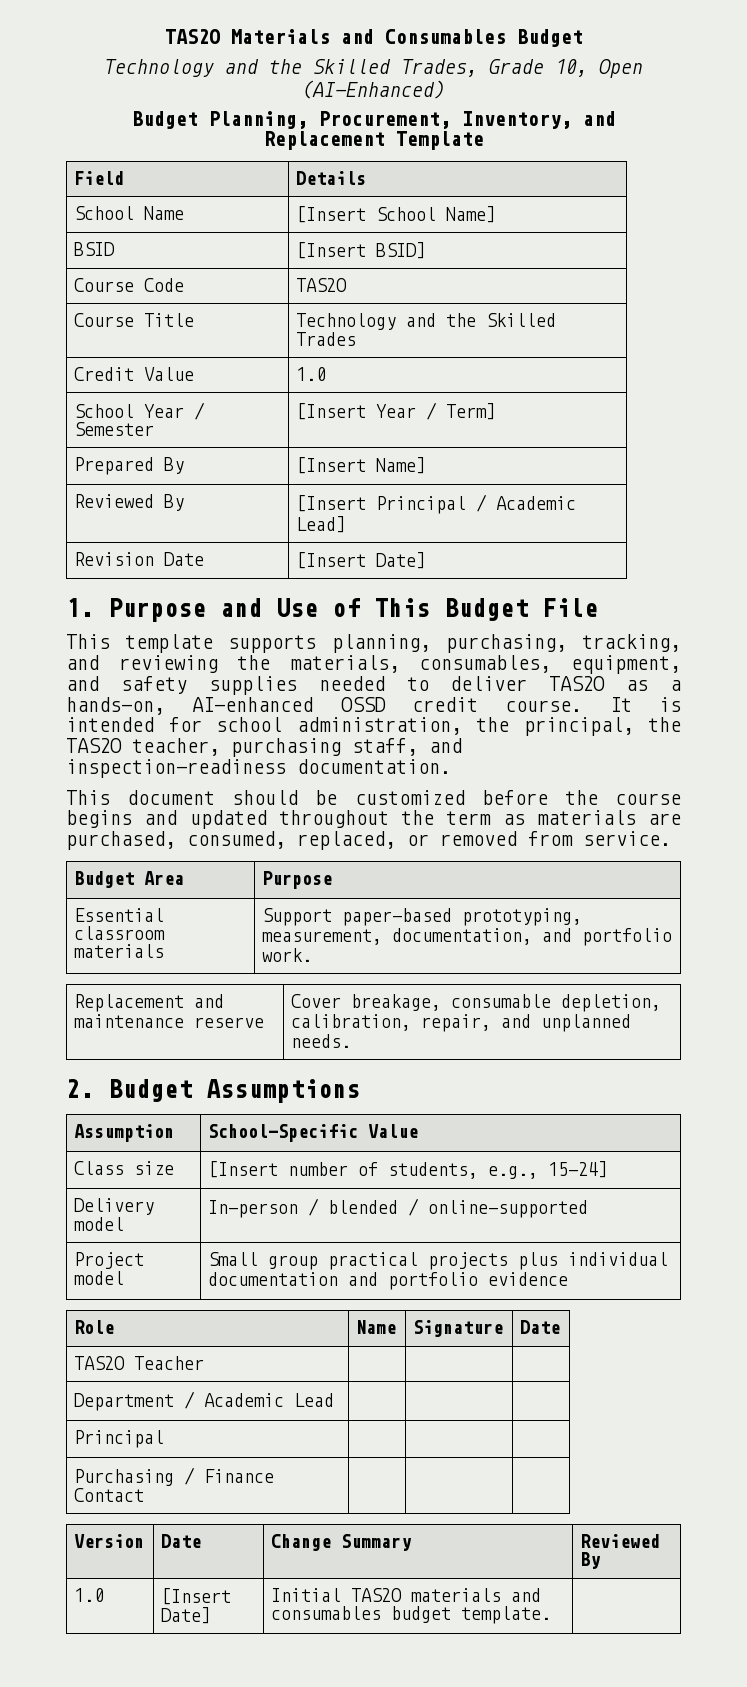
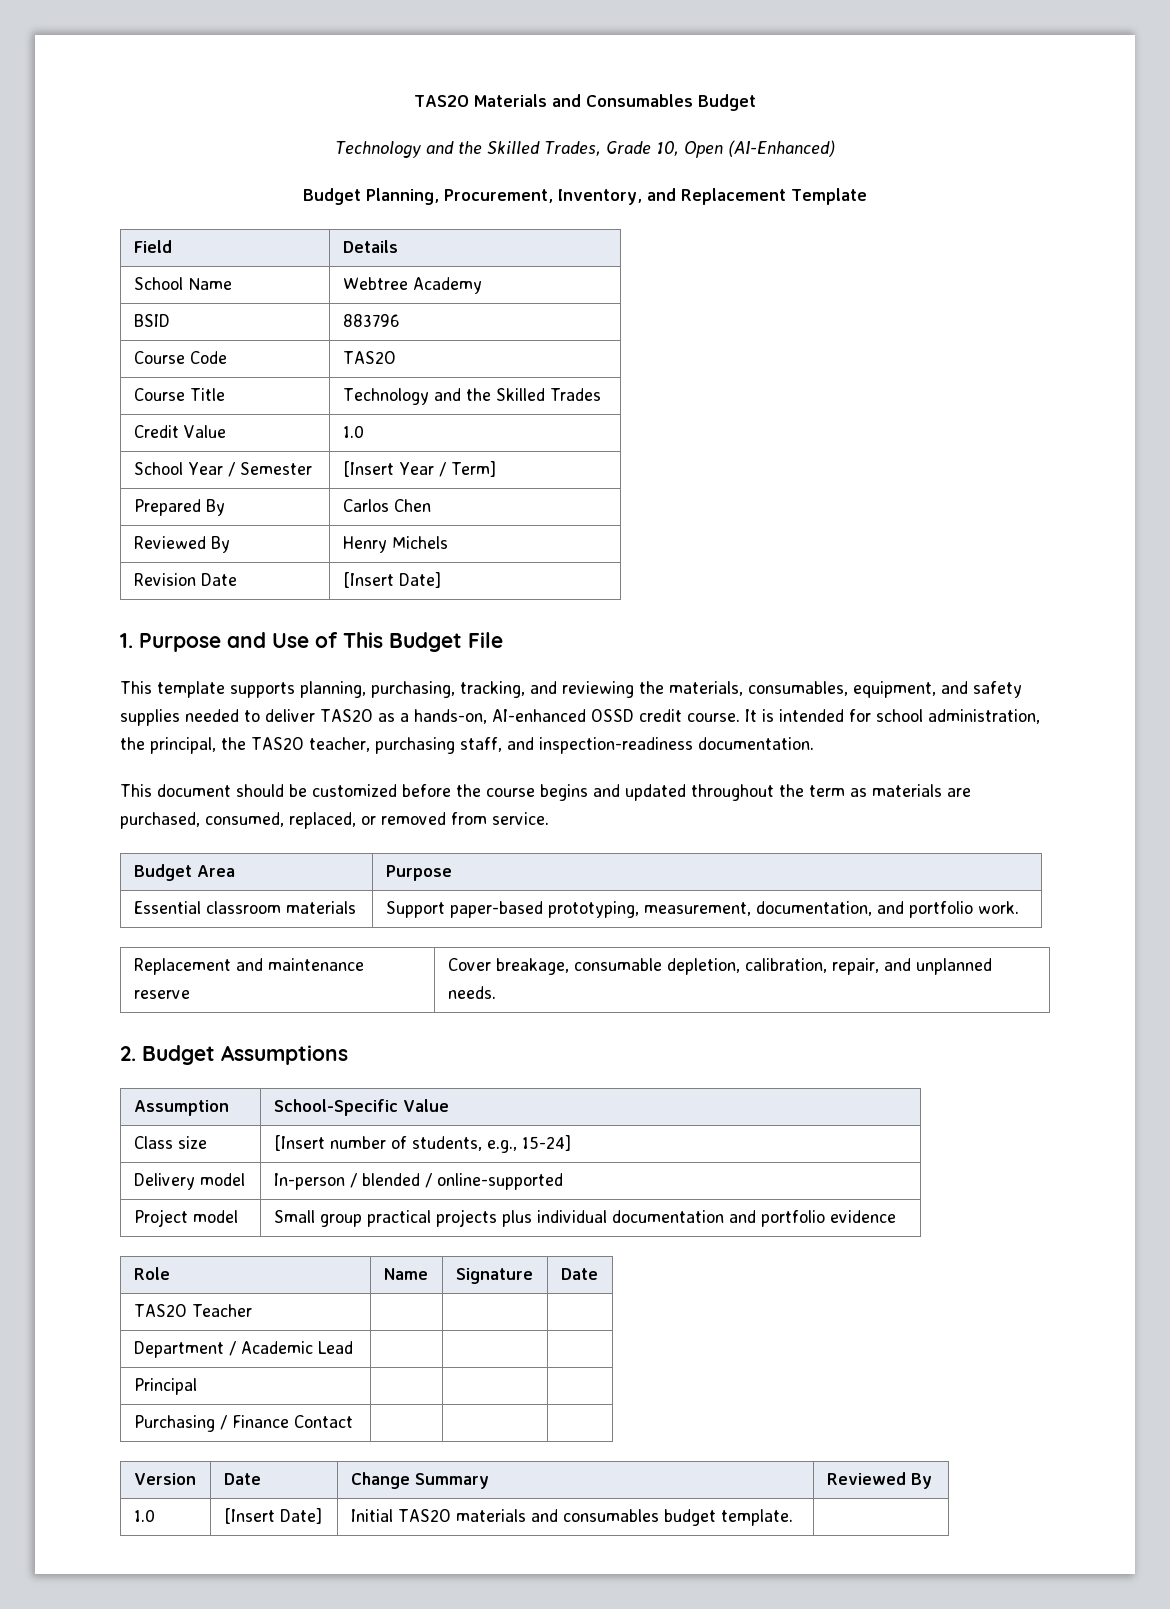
[296,206,497,223] [Insert School Name] -> [342,277,482,294] Webtree Academy
[296,242,427,259] [Insert BSID] -> [342,314,400,327] 883796
[296,457,427,474] [Insert Name] -> [342,499,431,512] Carlos Chen
[296,494,577,514] [296,516,347,533] [Insert Principal / Academic Lead] -> [342,536,448,553] Henry Michels

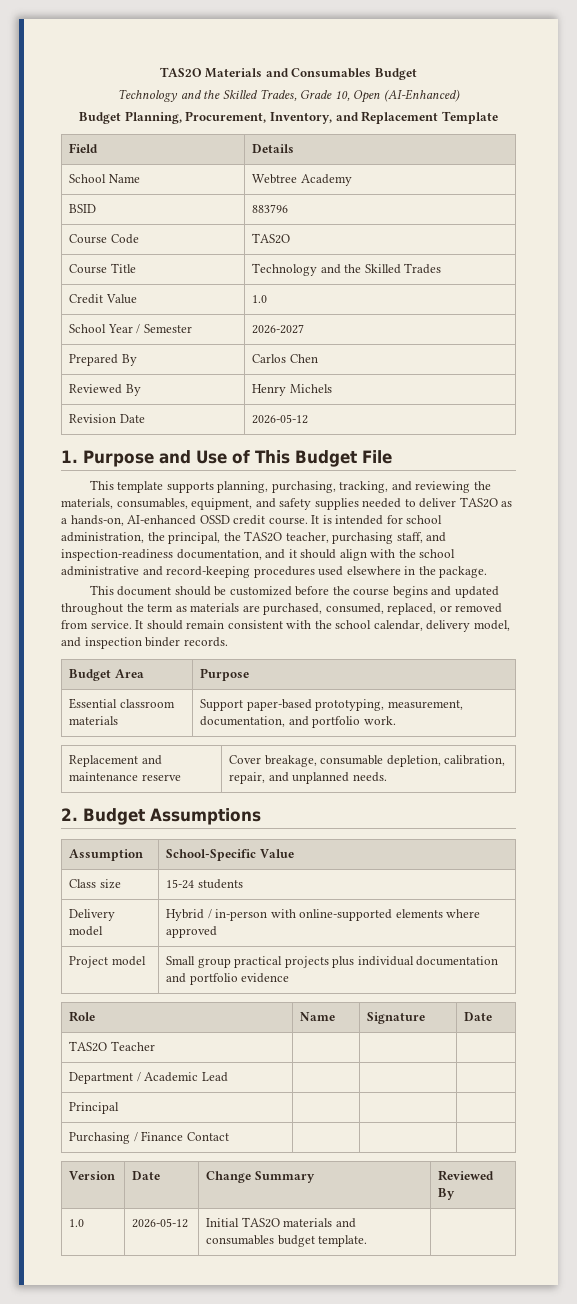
[342,461,497,477] [Insert Year / Term] -> [252,324,305,334] 2026-2027
[342,572,441,588] [Insert Date] -> [252,414,309,424] 2026-05-12
[697,737,814,750] documentation. -> [176,549,456,561] [61,566,488,578] documentation, and it should align with the school administrative and record-keeping procedures used elsewhere in the package.
(549, 818) none -> [135,620,510,632] [61,637,228,649] It should remain consistent with the school calendar, delivery model, and inspection binder records.
[273,1135,571,1153] [133,1173,245,1190] [273,1173,563,1190] [Insert number of students, e.g., 15-24] // Delivery model | In-person / blended / online-supported -> [166,879,243,889] [69,909,116,921] [69,926,104,936] [166,909,481,921] [166,926,218,938] 15-24 students // Delivery model | Hybrid / in-person with online-supported elements where approved
[223,1508,322,1524] [Insert Date] -> [132,1218,189,1228] 2026-05-12

